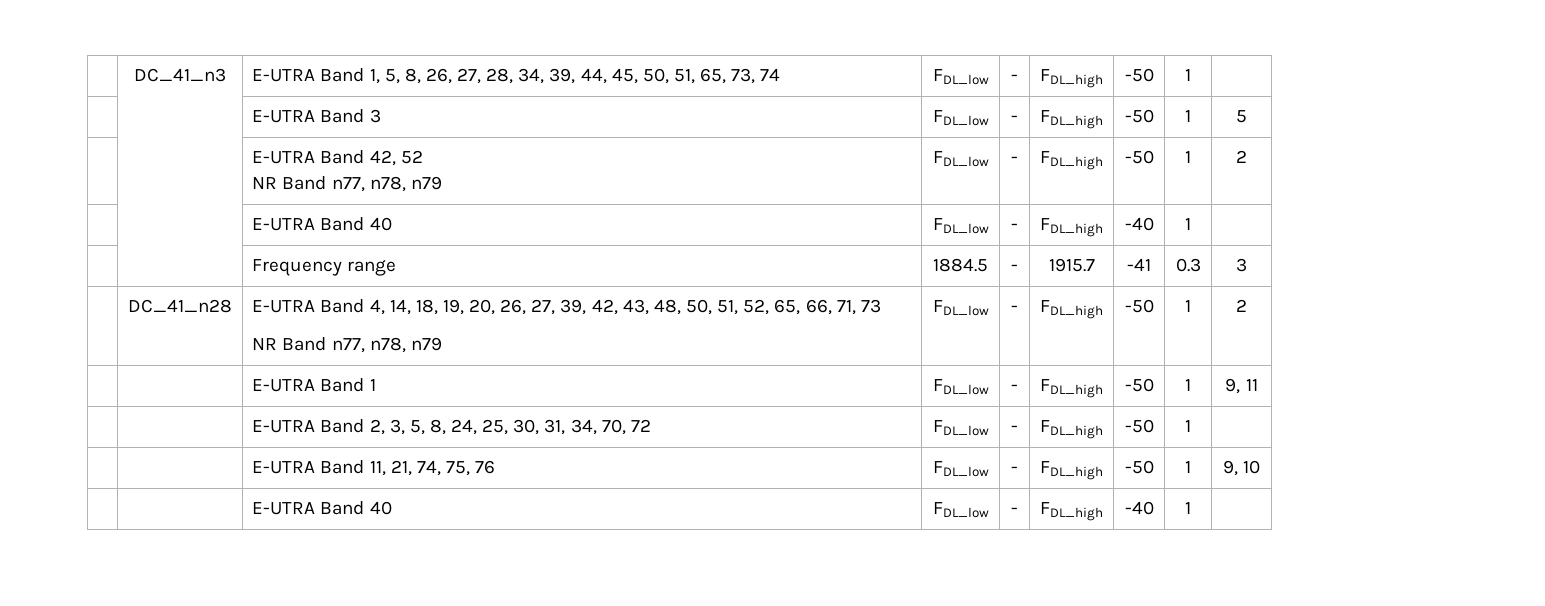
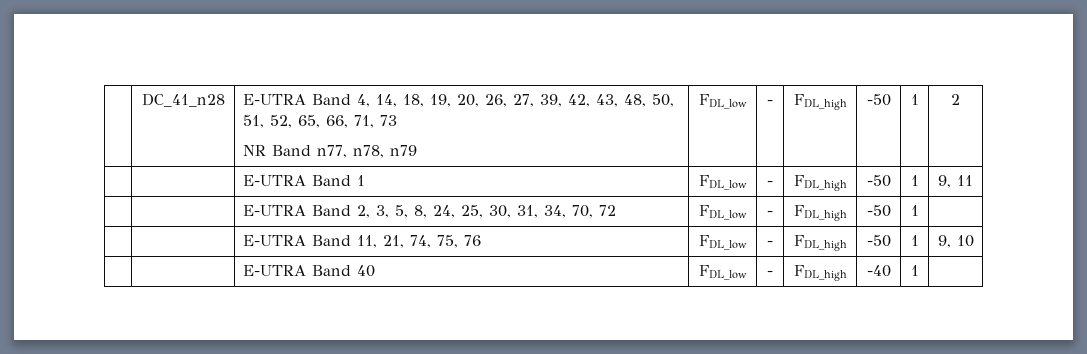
[134,68,226,82] [252,68,781,84] [932,69,989,85] [1011,74,1018,81] [1040,69,1103,88] [1124,68,1154,82] [1185,69,1191,81] [252,109,381,123] [932,110,989,126] [1011,115,1018,122] [1040,110,1103,129] [1124,109,1154,123] [1185,110,1191,122] [1236,110,1247,123] [252,150,423,166] [252,176,442,192] [932,151,989,167] [1011,156,1018,163] [1040,151,1103,170] [1124,150,1154,164] [1185,151,1191,163] [1236,150,1247,163] [252,217,392,231] [932,218,989,234] [1011,223,1018,230] [1040,218,1103,237] [1124,217,1154,231] [1185,218,1191,230] [252,259,397,276] [933,258,988,272] [1011,264,1018,271] [1048,258,1095,272] [1127,258,1151,271] [1175,258,1201,272] [1236,258,1247,272] | DC_41_n3 | E-UTRA Band 1, 5, 8, 26, 27, 28, 34, 39, 44, 45, 50, 51, 65, 73, 74 | FDL_low | - | FDL_high | -50 | 1 | // | | E-UTRA Band 3 | FDL_low | - | FDL_high | -50 | 1 | 5 // | | E-UTRA Band 42, 52 // NR Band n77, n78, n79 | FDL_low | - | FDL_high | -50 | 1 | 2 // | | E-UTRA Band 40 | FDL_low | - | FDL_high | -40 | 1 | // | | Frequency range | 1884.5 | - | 1915.7 | -41 | 0.3 | 3 // -> (141, 100) none

